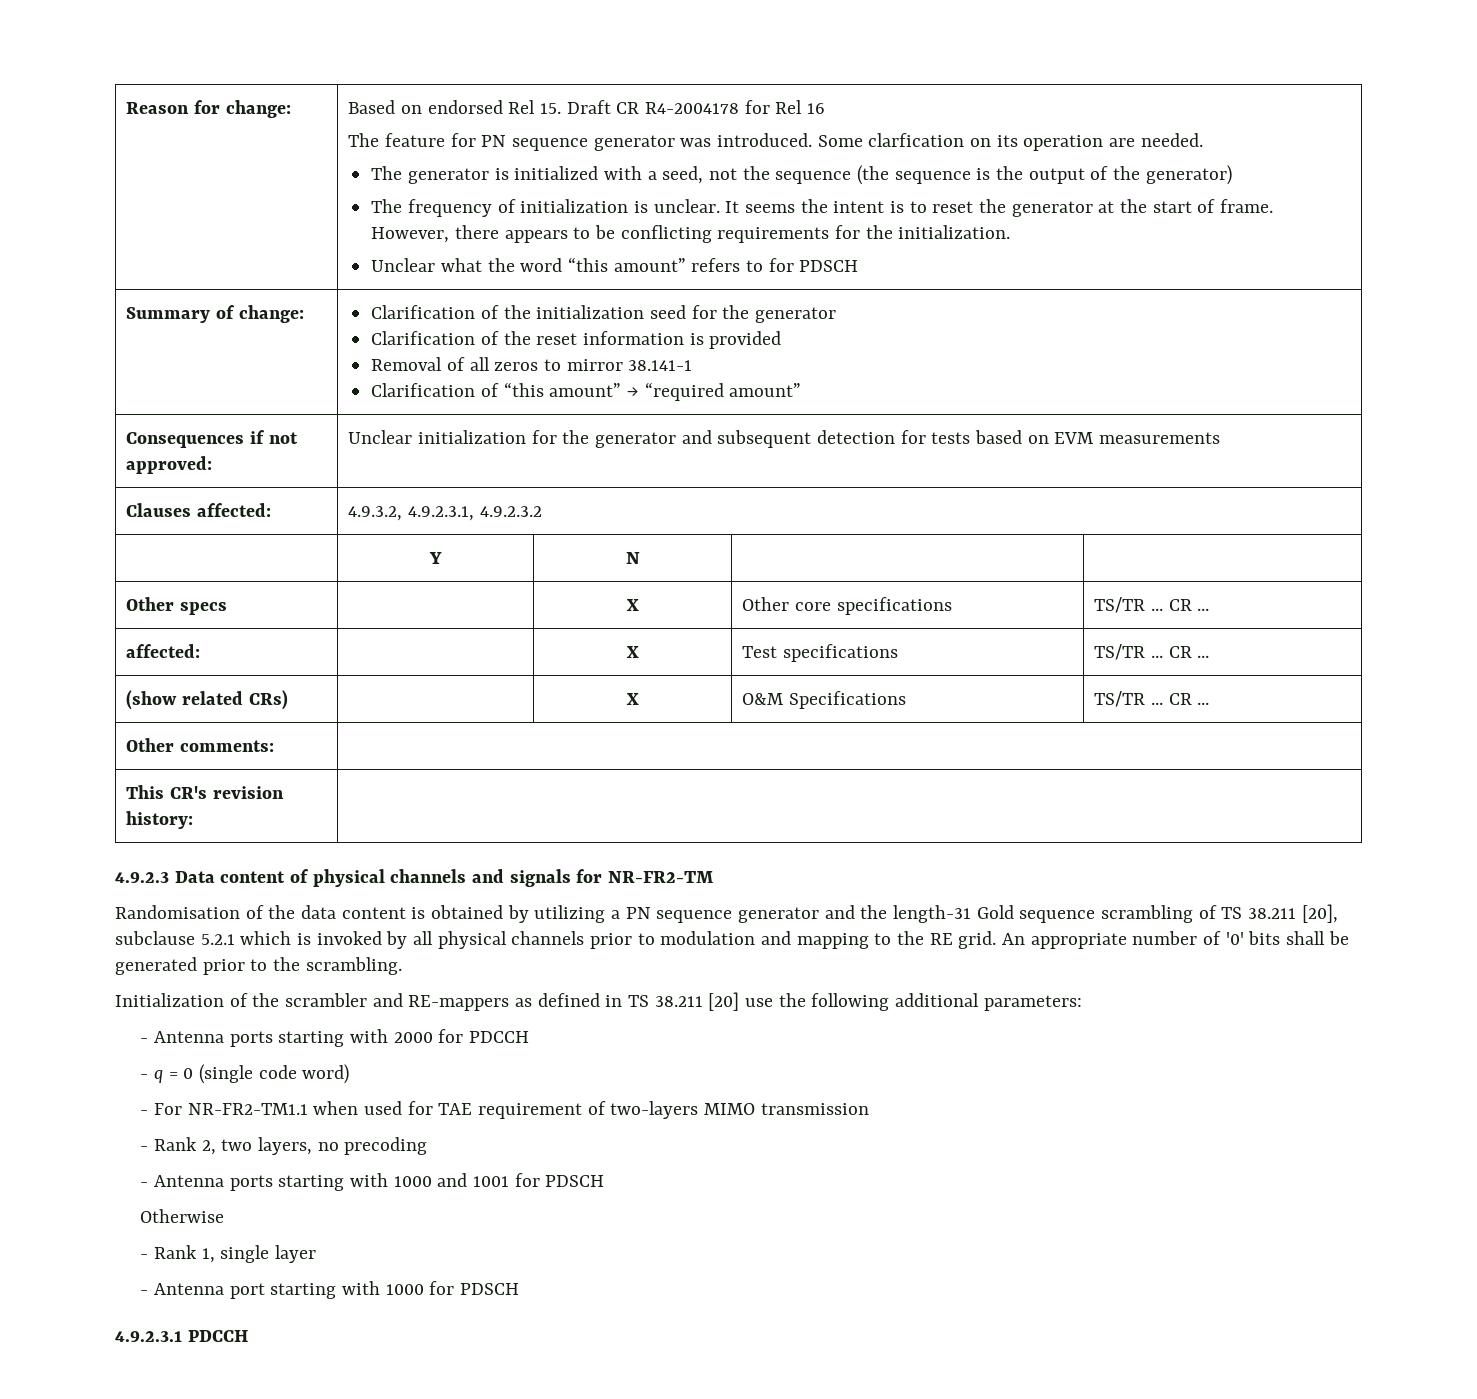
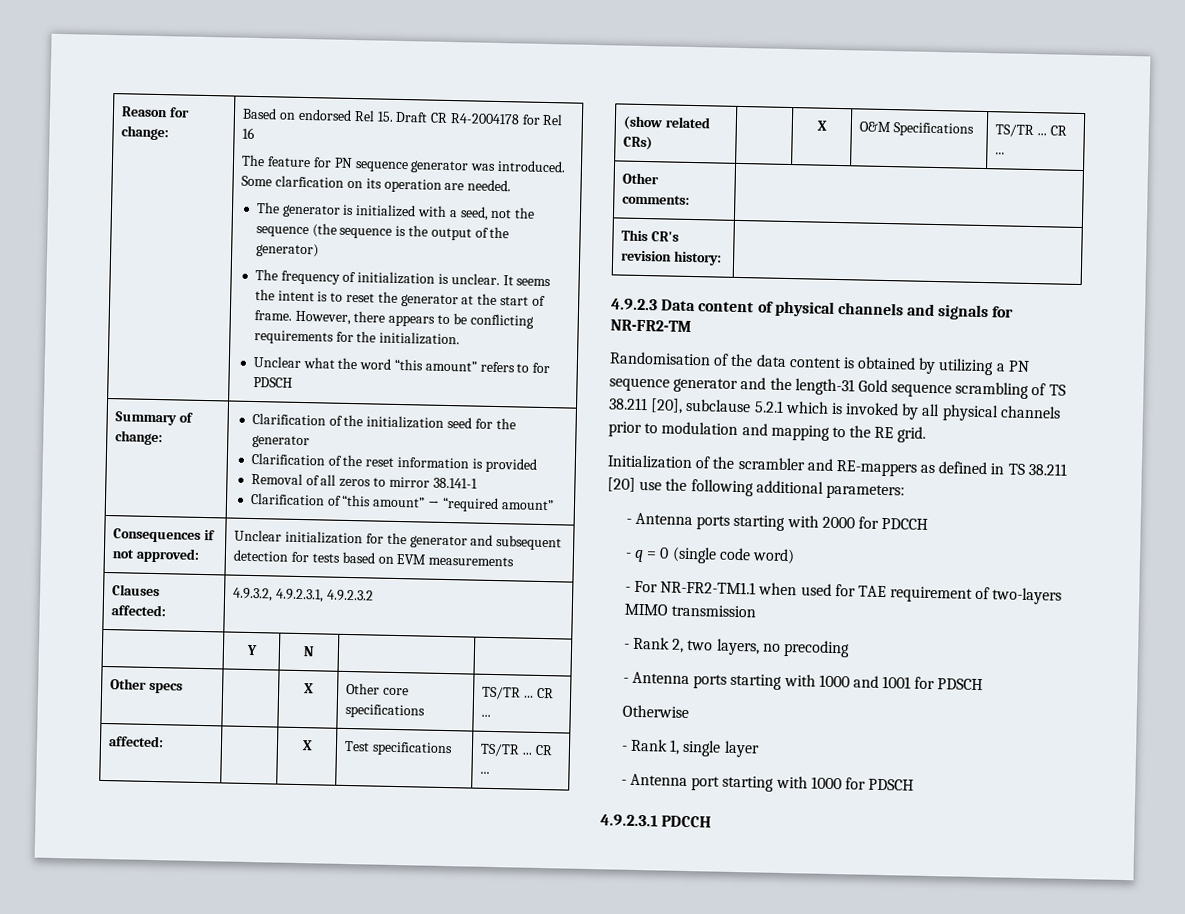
[1002,931,1349,949] [115,957,402,975] An appropriate number of '0' bits shall be generated prior to the scrambling. -> (927, 434) none

